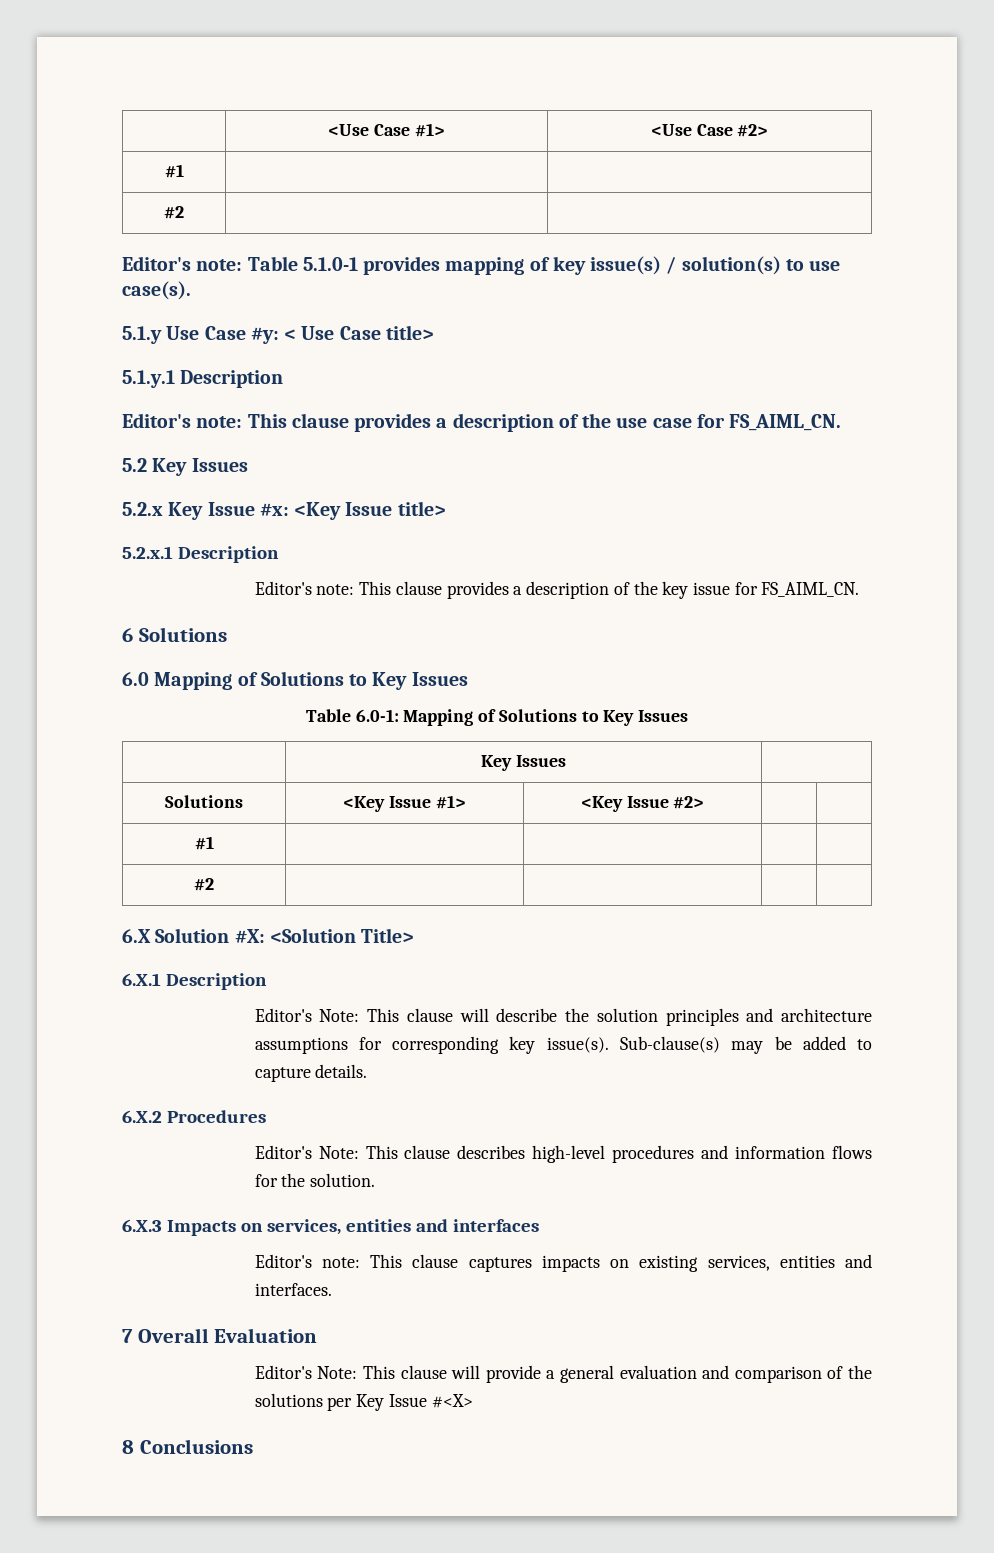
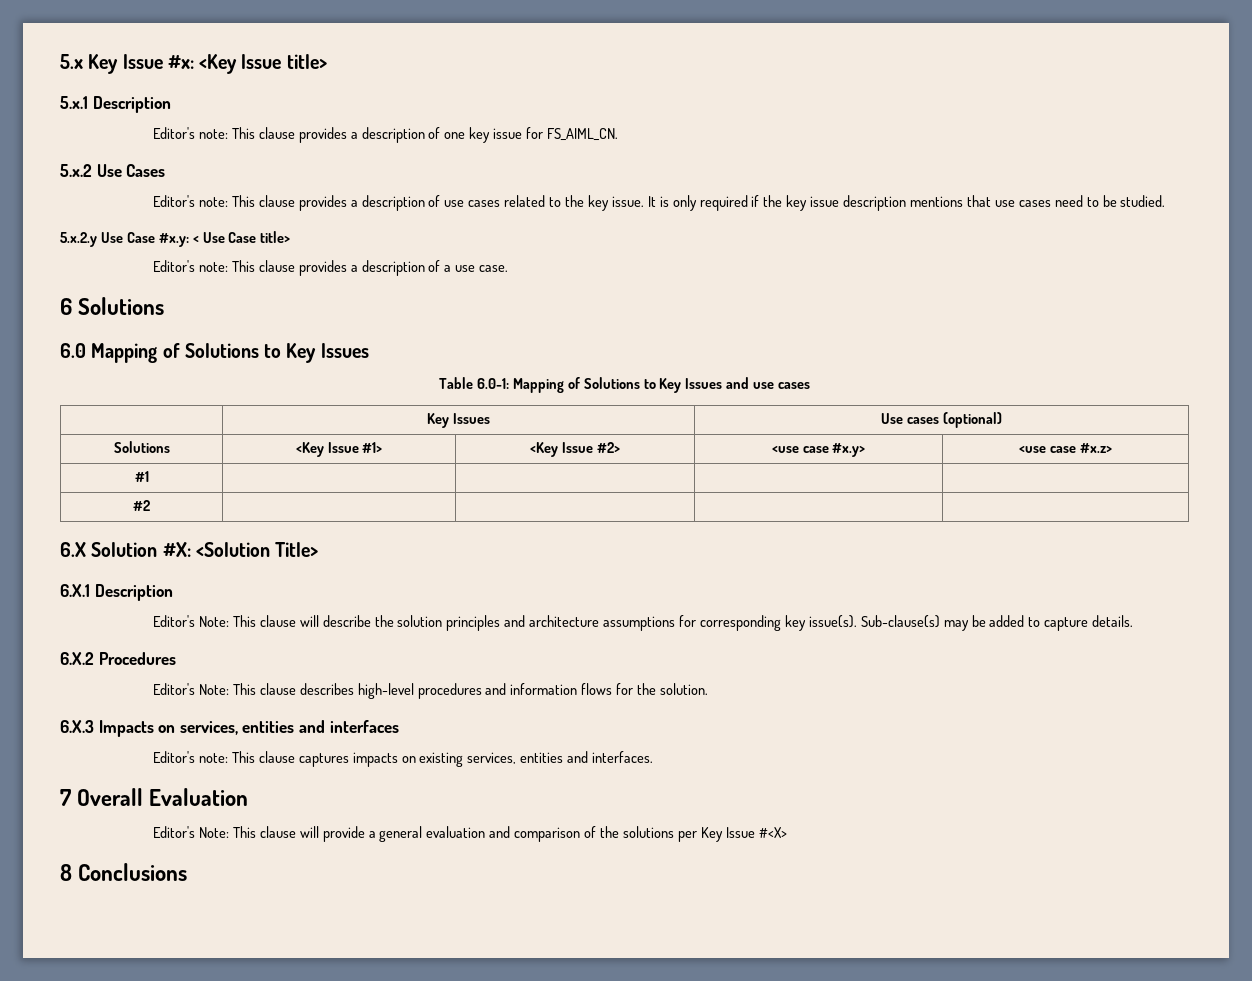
[328,123,445,137] [650,124,769,137] [164,164,184,178] [164,206,184,219] [122,256,841,275] [122,281,191,300] [122,325,434,344] [122,370,284,388] [122,413,842,432] [122,458,248,476] [122,501,446,520] [122,546,279,563] [254,581,860,599] | <Use Case #1> | <Use Case #2> // #1 | | // #2 | | // Editor's note: Table 5.1.0-1 provides mapping of key issue(s) / solution(s) to use case(s). // 5.1.y Use Case #y: < Use Case title> // 5.1.y.1 Description // Editor's note: This clause provides a description of the use case for FS_AIML_CN. // 5.2 Key Issues // 5.2.x Key Issue #x: <Key Issue title> // 5.2.x.1 Description // Editor's note: This clause provides a description of the key issue for FS_AIML_CN. -> [60,54,327,74] [60,96,171,113] [153,127,619,143] [60,164,166,177] [153,195,1166,211] [60,231,291,247] [153,260,509,276] 5.x Key Issue #x: <Key Issue title> // 5.x.1 Description // Editor's note: This clause provides a description of one key issue for FS_AIML_CN. // 5.x.2 Use Cases // Editor's note: This clause provides a description of use cases related to the key issue. It is only required if the key issue description mentions that use cases need to be studied. // 5.x.2.y Use Case #x.y: < Use Case title> // Editor's note: This clause provides a description of a use case.
(689, 716) none -> [726,377,811,389] and use cases
(566, 761) none -> [881,412,1002,428] Use cases (optional)
(705, 802) | -> [771,443,866,457] [1019,443,1112,453] <use case #x.y> | <use case #x.z>

